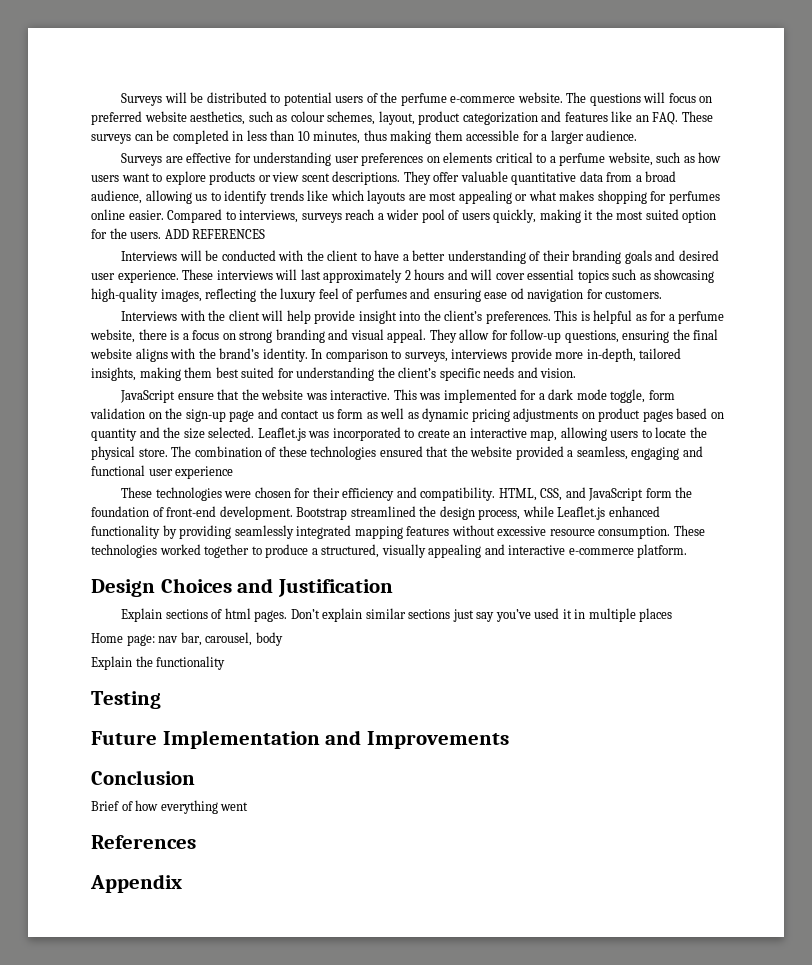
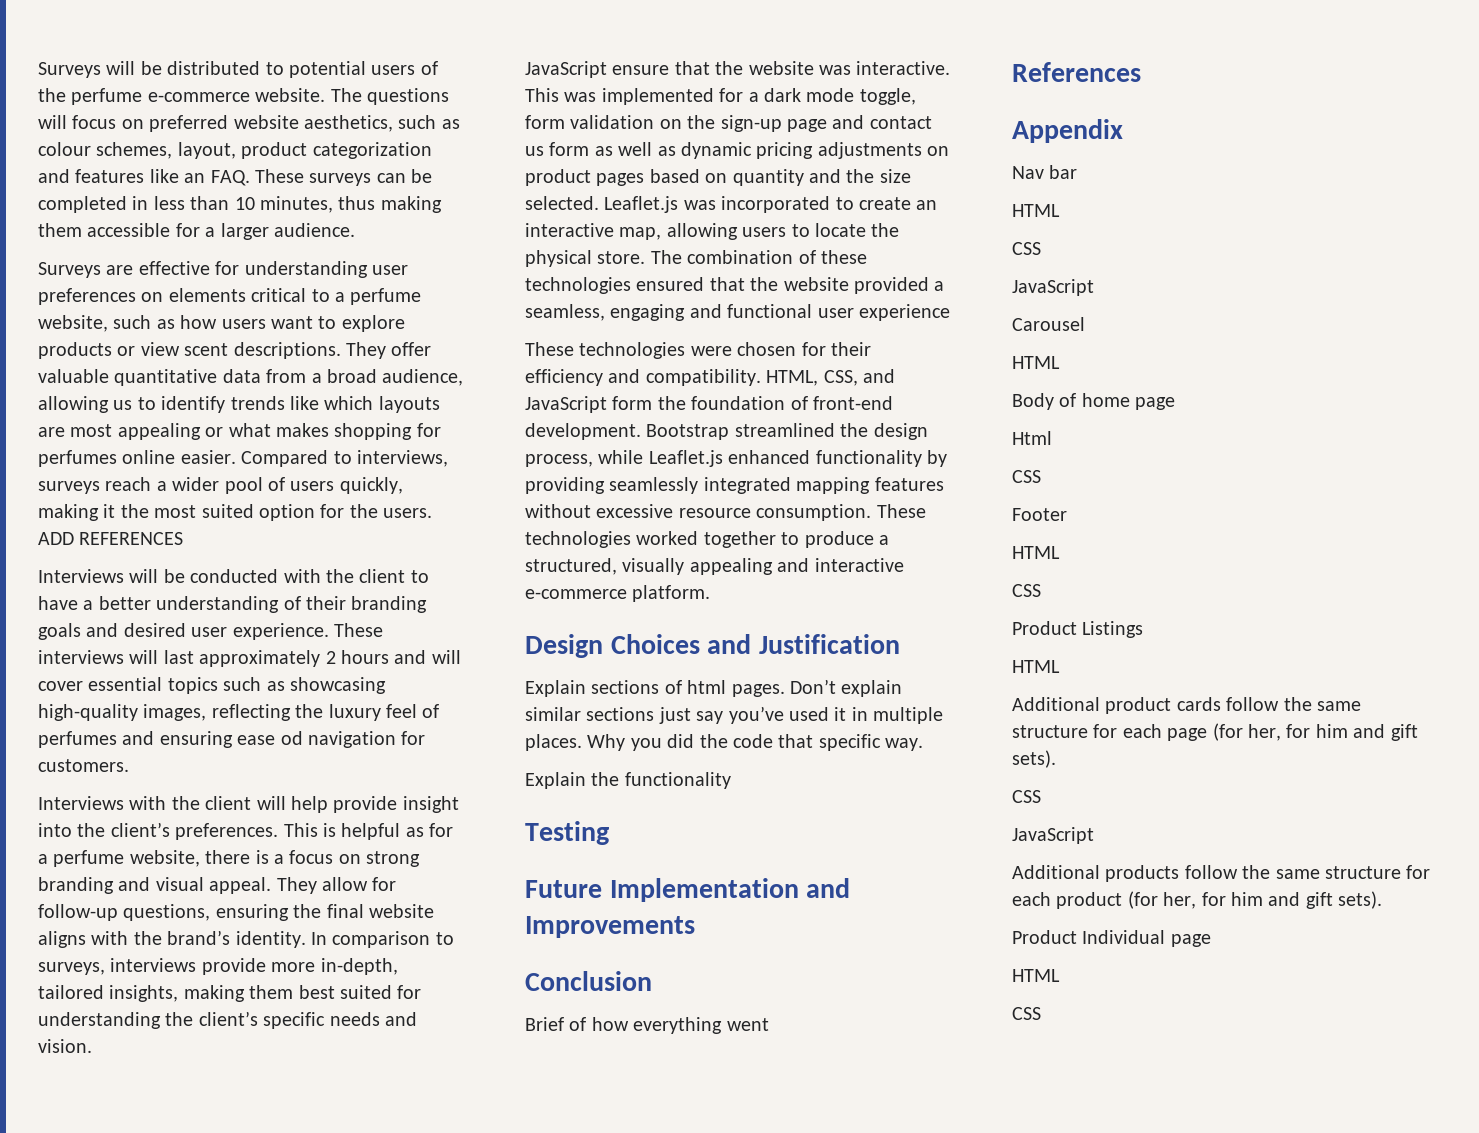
[639,608,673,622] [91,632,283,646] places // Home page: nav bar, carousel, body -> [525,734,924,751] places. Why you did the code that specific way.
(182, 883) none -> [1012,165,1078,179] [1012,204,1060,217] [1012,242,1041,255] [1012,279,1094,296] [1012,317,1085,331] [1012,356,1060,369] [1012,393,1176,410] [1012,431,1052,445] [1012,470,1041,483] [1012,508,1067,521] [1012,546,1060,559] [1012,584,1041,597] [1012,621,1144,638] [1012,660,1060,673] [1012,697,1361,714] [1012,723,1418,741] [1012,750,1056,768] [1012,790,1041,803] [1012,827,1094,844] [1012,865,1431,882] [1012,891,1383,909] [1012,930,1211,947] [1012,969,1060,982] [1012,1007,1041,1020] // Nav bar // HTML // CSS // JavaScript // Carousel // HTML // Body of home page // Html // CSS // Footer // HTML // CSS // Product Listings // HTML // Additional product cards follow the same structure for each page (for her, for him and gift sets). // CSS // JavaScript // Additional products follow the same structure for each product (for her, for him and gift sets). // Product Individual page // HTML // CSS

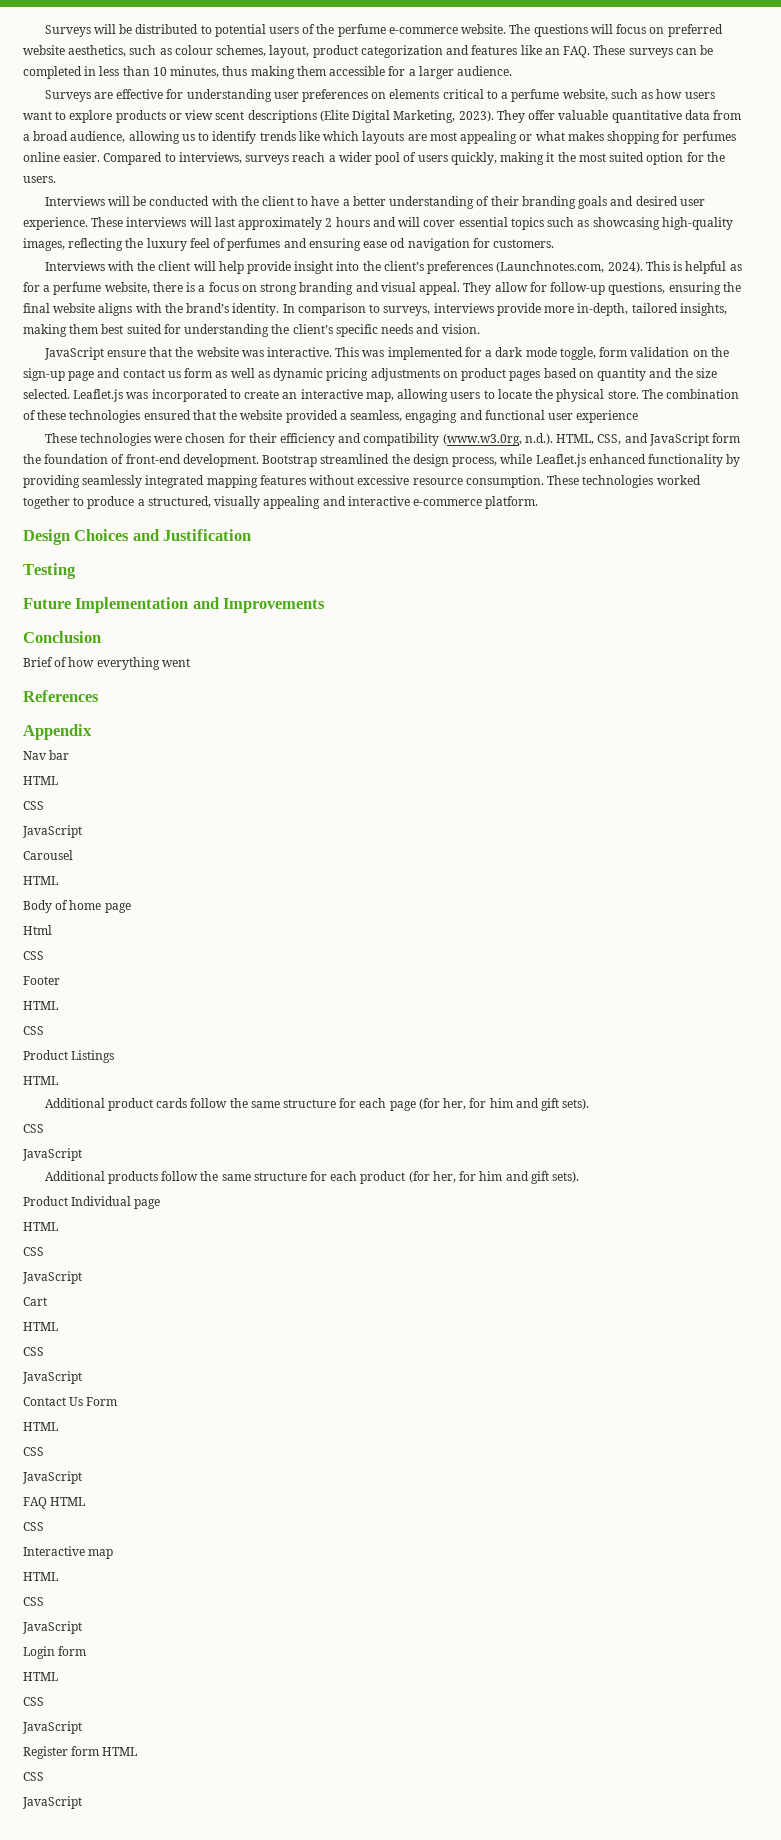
[233,342,341,359] descriptions. -> [247,110,494,123] descriptions (Elite Digital Marketing, 2023).
[38,532,184,545] ADD REFERENCES -> (56, 179) none
[175,823,279,840] preferences. -> [427,261,643,274] preferences (Launchnotes.com, 2024).
[645,369,761,386] compatibility. -> [363,433,553,446] compatibility (www.w3.0rg, n.d.).
[525,679,903,697] [525,706,944,724] [525,734,924,751] [525,772,731,789] // Explain sections of html pages. Don’t explain similar sections just say you’ve used it in multiple places. Why you did the code that specific way. // Explain the functionality -> (252, 535) none
(1041, 1013) none -> [22,1271,82,1284] [23,1297,47,1306] [23,1322,58,1331] [23,1347,44,1356] [22,1371,82,1384] [23,1397,118,1406] [23,1422,58,1431] [23,1447,44,1456] [22,1471,82,1484] [23,1497,86,1509] [23,1522,44,1531] [23,1546,114,1559] [23,1572,58,1581] [23,1597,44,1606] [22,1621,82,1634] [23,1646,87,1659] [23,1672,58,1681] [23,1697,44,1706] [22,1721,82,1734] [23,1746,138,1759] [23,1772,44,1781] [22,1796,82,1809] // JavaScript // Cart // HTML // CSS // JavaScript // Contact Us Form // HTML // CSS // JavaScript // FAQ HTML // CSS // Interactive map // HTML // CSS // JavaScript // Login form // HTML // CSS // JavaScript // Register form HTML // CSS // JavaScript

